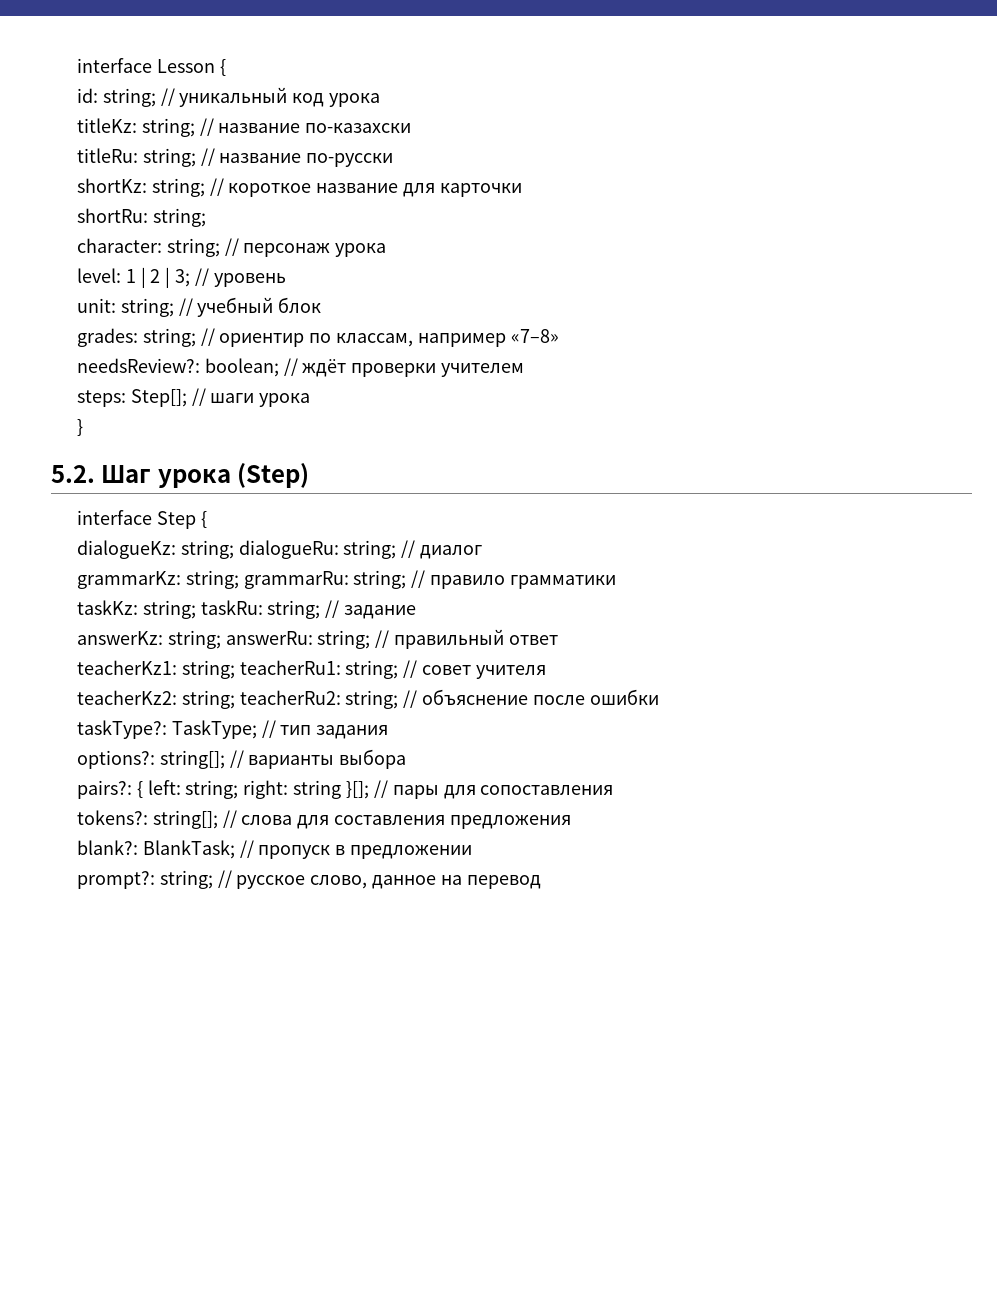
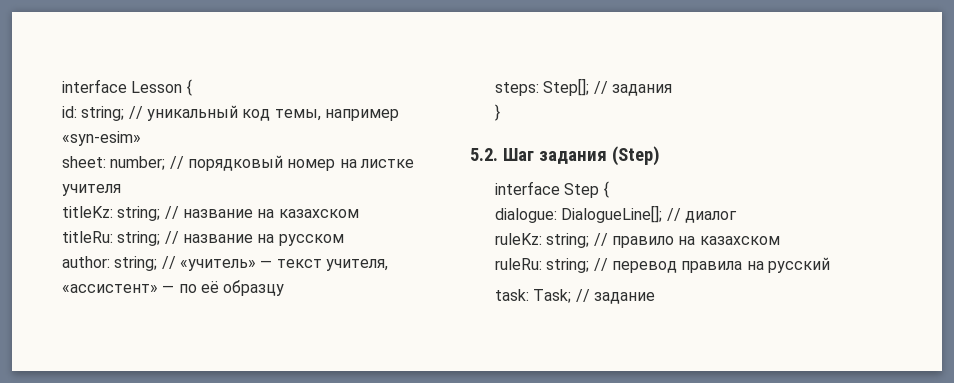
[329,93,381,107] урока -> [274,109,399,121] [62,131,142,146] [62,155,414,171] [62,184,122,196] темы, например «syn-esim» // sheet: number; // порядковый номер на листке учителя
[305,123,412,133] по-казахски -> [257,209,359,218] на казахском
[306,153,394,167] [76,178,522,197] [76,208,206,227] [76,238,387,257] [76,267,286,288] [76,297,322,317] [76,328,559,347] [76,358,525,377] по-русски // shortKz: string; // короткое название для карточки // shortRu: string; // character: string; // персонаж урока // level: 1 | 2 | 3; // уровень // unit: string; // учебный блок // grades: string; // ориентир по классам, например «7–8» // needsReview?: boolean; // ждёт проверки учителем -> [257,234,344,246] [62,256,388,271] [62,280,285,296] на русском // author: string; // «учитель» — текст учителя, «ассистент» — по её образцу
[210,393,311,407] шаги урока -> [612,84,673,96] задания
[157,469,231,488] урока -> [538,151,607,164] задания
[76,540,483,559] [76,570,616,589] [76,600,417,619] [76,629,558,649] [76,660,546,679] [76,689,659,709] [76,720,389,739] [76,749,407,769] [76,780,614,799] [76,810,571,829] [76,840,473,859] [76,870,541,889] dialogueKz: string; dialogueRu: string; // диалог // grammarKz: string; grammarRu: string; // правило грамматики // taskKz: string; taskRu: string; // задание // answerKz: string; answerRu: string; // правильный ответ // teacherKz1: string; teacherRu1: string; // совет учителя // teacherKz2: string; teacherRu2: string; // объяснение после ошибки // taskType?: TaskType; // тип задания // options?: string[]; // варианты выбора // pairs?: { left: string; right: string }[]; // пары для сопоставления // tokens?: string[]; // слова для составления предложения // blank?: BlankTask; // пропуск в предложении // prompt?: string; // русское слово, данное на перевод -> [495,205,738,223] [495,233,780,248] [495,257,830,273] [495,289,656,304] dialogue: DialogueLine[]; // диалог // ruleKz: string; // правило на казахском // ruleRu: string; // перевод правила на русский // task: Task; // задание

